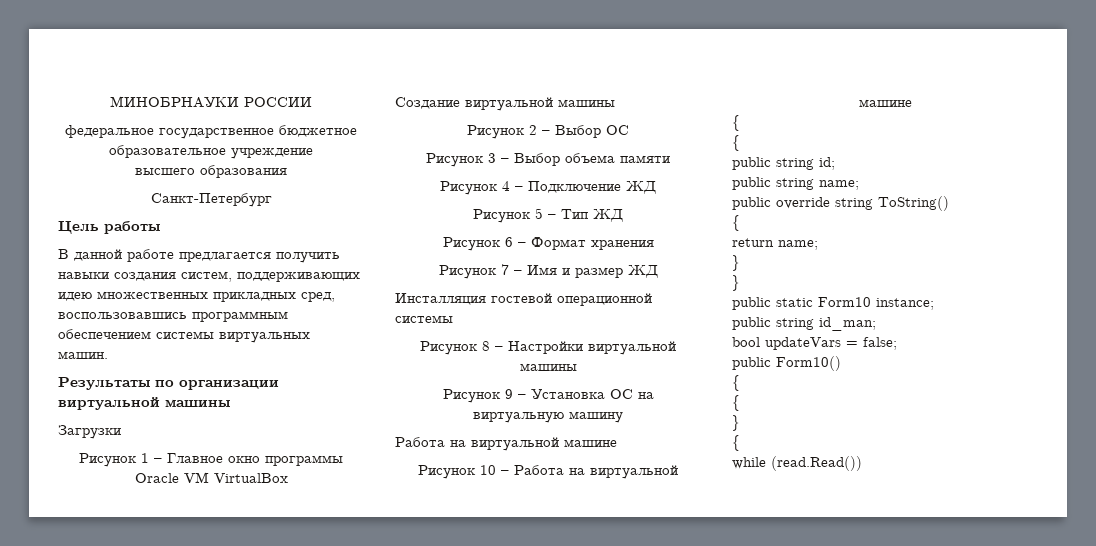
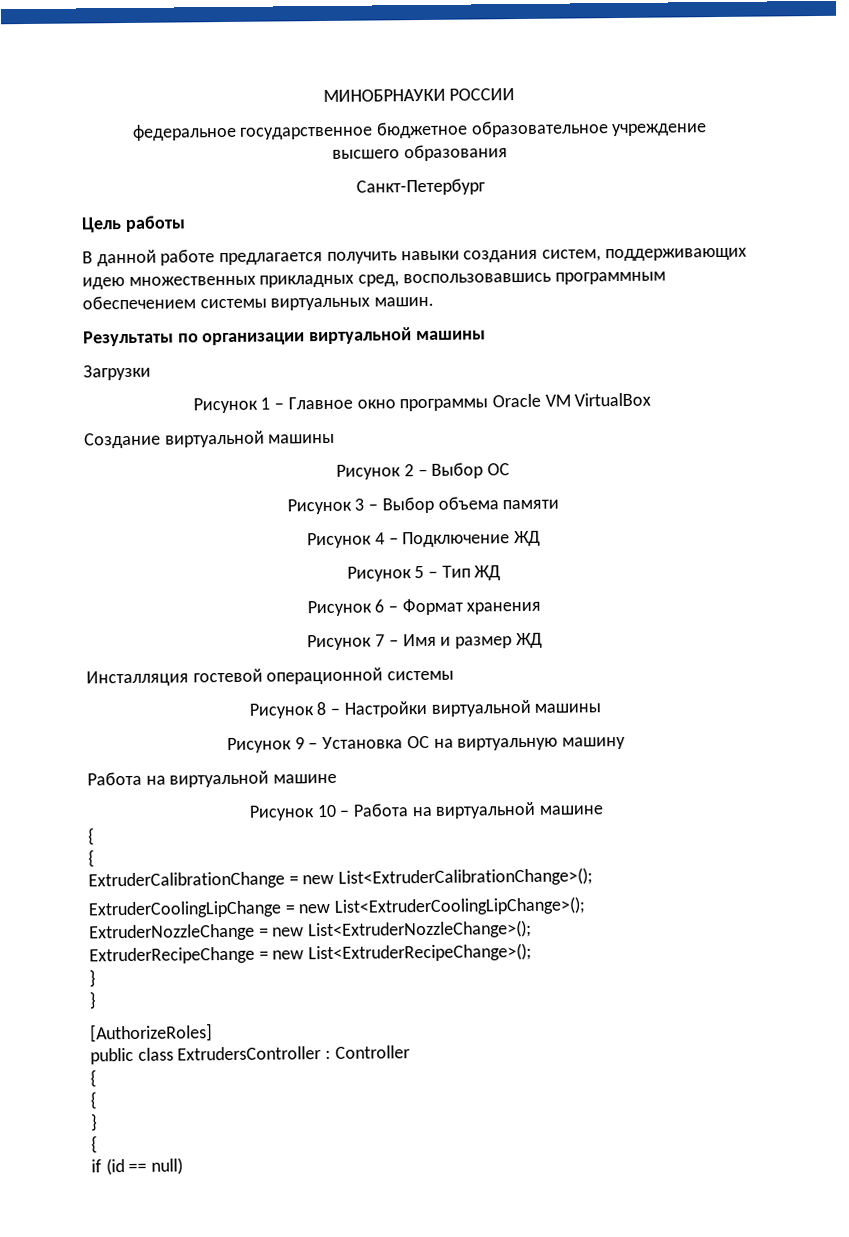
[732,157,835,170] [732,177,859,190] [732,196,949,211] [732,215,740,231] [732,238,818,250] [732,255,740,271] [732,275,740,291] [732,297,934,310] [732,317,876,331] [732,337,897,350] [732,356,841,371] public string id; // public string name; // public override string ToString() // { // return name; // } // } // public static Form10 instance; // public string id_man; // bool updateVars = false; // public Form10() -> [88,867,594,890] [88,896,586,919] [89,919,533,942] [89,942,533,965] [89,969,96,988] [89,991,96,1010] [90,1023,213,1043] [90,1045,410,1065] ExtruderCalibrationChange = new List<ExtruderCalibrationChange>(); // ExtruderCoolingLipChange = new List<ExtruderCoolingLipChange>(); // ExtruderNozzleChange = new List<ExtruderNozzleChange>(); // ExtruderRecipeChange = new List<ExtruderRecipeChange>(); // } // } // [AuthorizeRoles] // public class ExtrudersController : Controller
[732,456,862,471] while (read.Read()) -> [91,1157,184,1176] if (id == null)

